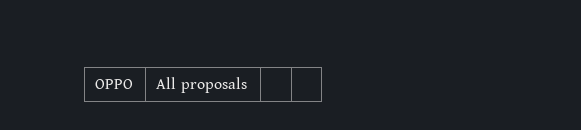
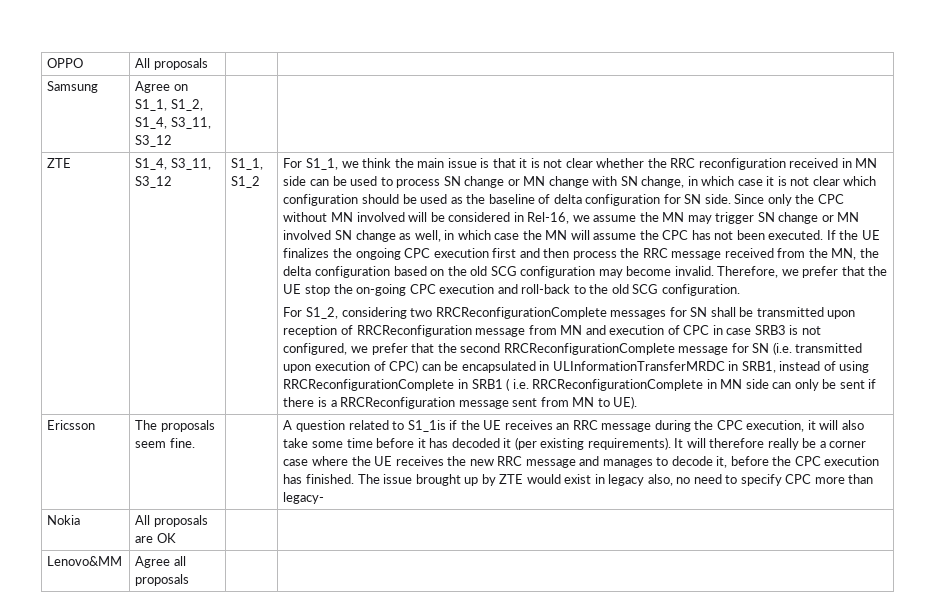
(247, 85) none -> [47,81,99,93] [135,81,188,93] [135,99,203,111] [135,117,211,129] [135,135,173,147] [47,158,72,168] [135,158,211,170] [135,176,173,188] [231,158,264,170] [231,176,261,188] [283,158,878,170] [283,176,877,188] [283,194,844,206] [283,212,860,224] [283,230,880,242] [283,248,879,260] [283,266,888,278] [283,284,740,296] [283,307,856,319] [283,325,821,337] [283,342,863,355] [283,360,870,373] [283,378,877,391] [283,396,638,409] [47,420,96,430] [135,420,215,432] [135,438,195,448] [283,420,864,432] [283,437,867,450] [283,456,880,468] [283,474,874,486] [283,492,325,504] [47,515,81,525] [135,515,208,527] [135,533,176,543] [47,556,123,566] [135,556,186,568] [135,574,190,586] // Samsung | Agree on S1_1, S1_2, S1_4, S3_11, S3_12 | | // ZTE | S1_4, S3_11, S3_12 | S1_1, S1_2 | For S1_1, we think the main issue is that it is not clear whether the RRC reconfiguration received in MN side can be used to process SN change or MN change with SN change, in which case it is not clear which configuration should be used as the baseline of delta configuration for SN side. Since only the CPC without MN involved will be considered in Rel-16, we assume the MN may trigger SN change or MN involved SN change as well, in which case the MN will assume the CPC has not been executed. If the UE finalizes the ongoing CPC execution first and then process the RRC message received from the MN, the delta configuration based on the old SCG configuration may become invalid. Therefore, we prefer that the UE stop the on-going CPC execution and roll-back to the old SCG configuration. // For S1_2, considering two RRCReconfigurationComplete messages for SN shall be transmitted upon reception of RRCReconfiguration message from MN and execution of CPC in case SRB3 is not configured, we prefer that the second RRCReconfigurationComplete message for SN (i.e. transmitted upon execution of CPC) can be encapsulated in ULInformationTransferMRDC in SRB1, instead of using RRCReconfigurationComplete in SRB1 ( i.e. RRCReconfigurationComplete in MN side can only be sent if there is a RRCReconfiguration message sent from MN to UE). // Ericsson | The proposals seem fine. | | A question related to S1_1is if the UE receives an RRC message during the CPC execution, it will also take some time before it has decoded it (per existing requirements). It will therefore really be a corner case where the UE receives the new RRC message and manages to decode it, before the CPC execution has finished. The issue brought up by ZTE would exist in legacy also, no need to specify CPC more than legacy- // Nokia | All proposals are OK | | // Lenovo&MM | Agree all proposals | |

